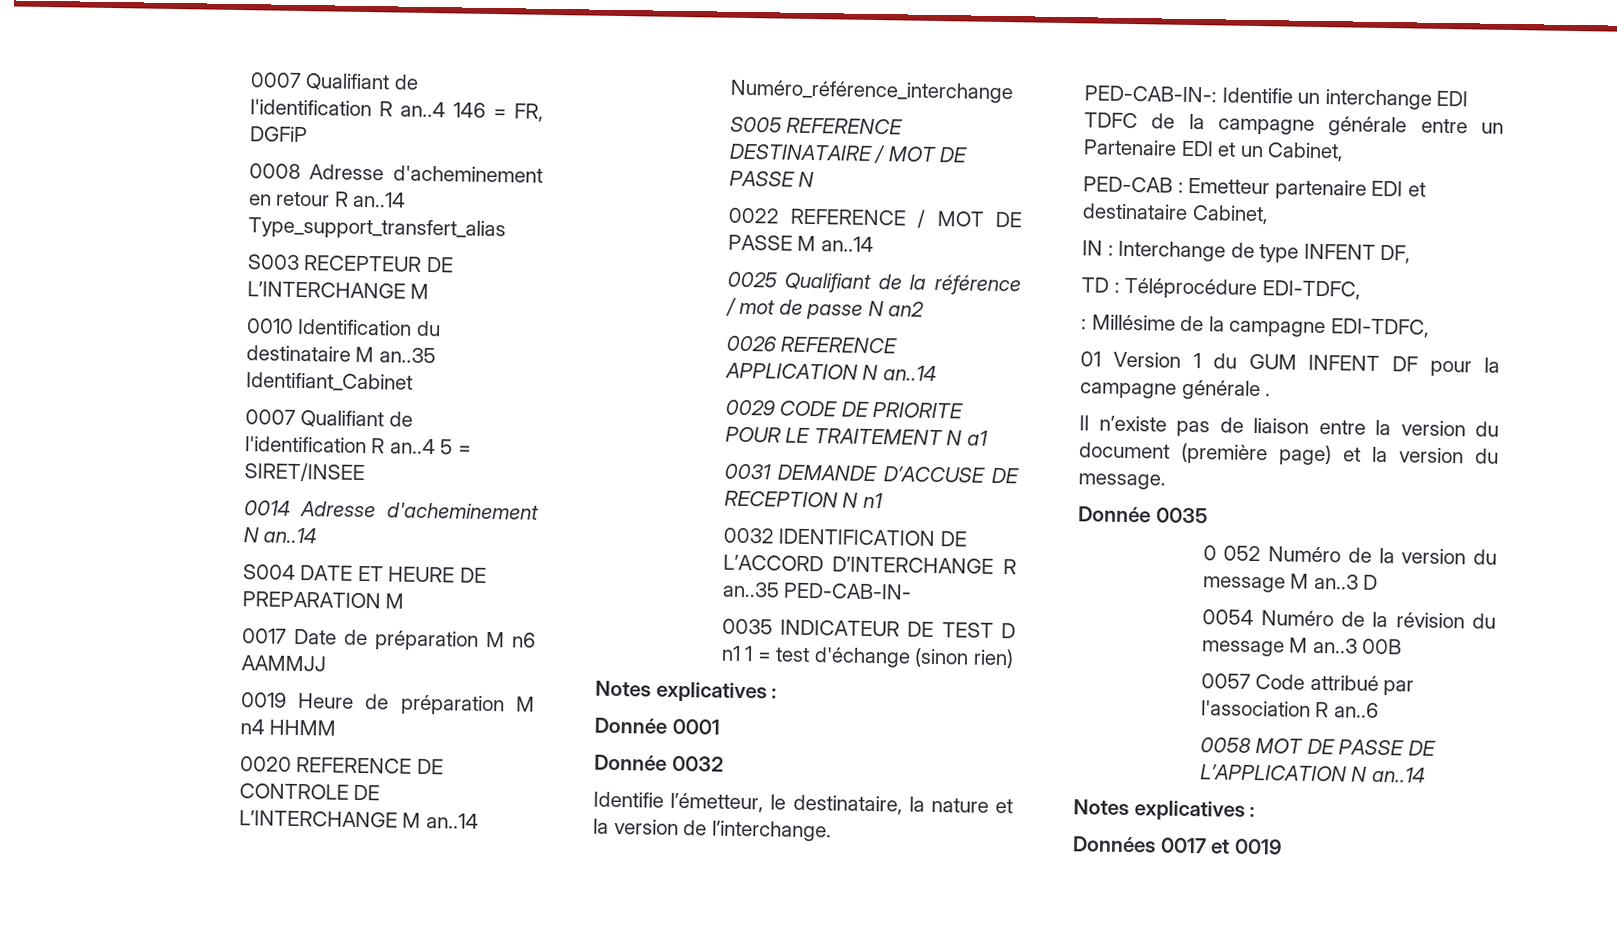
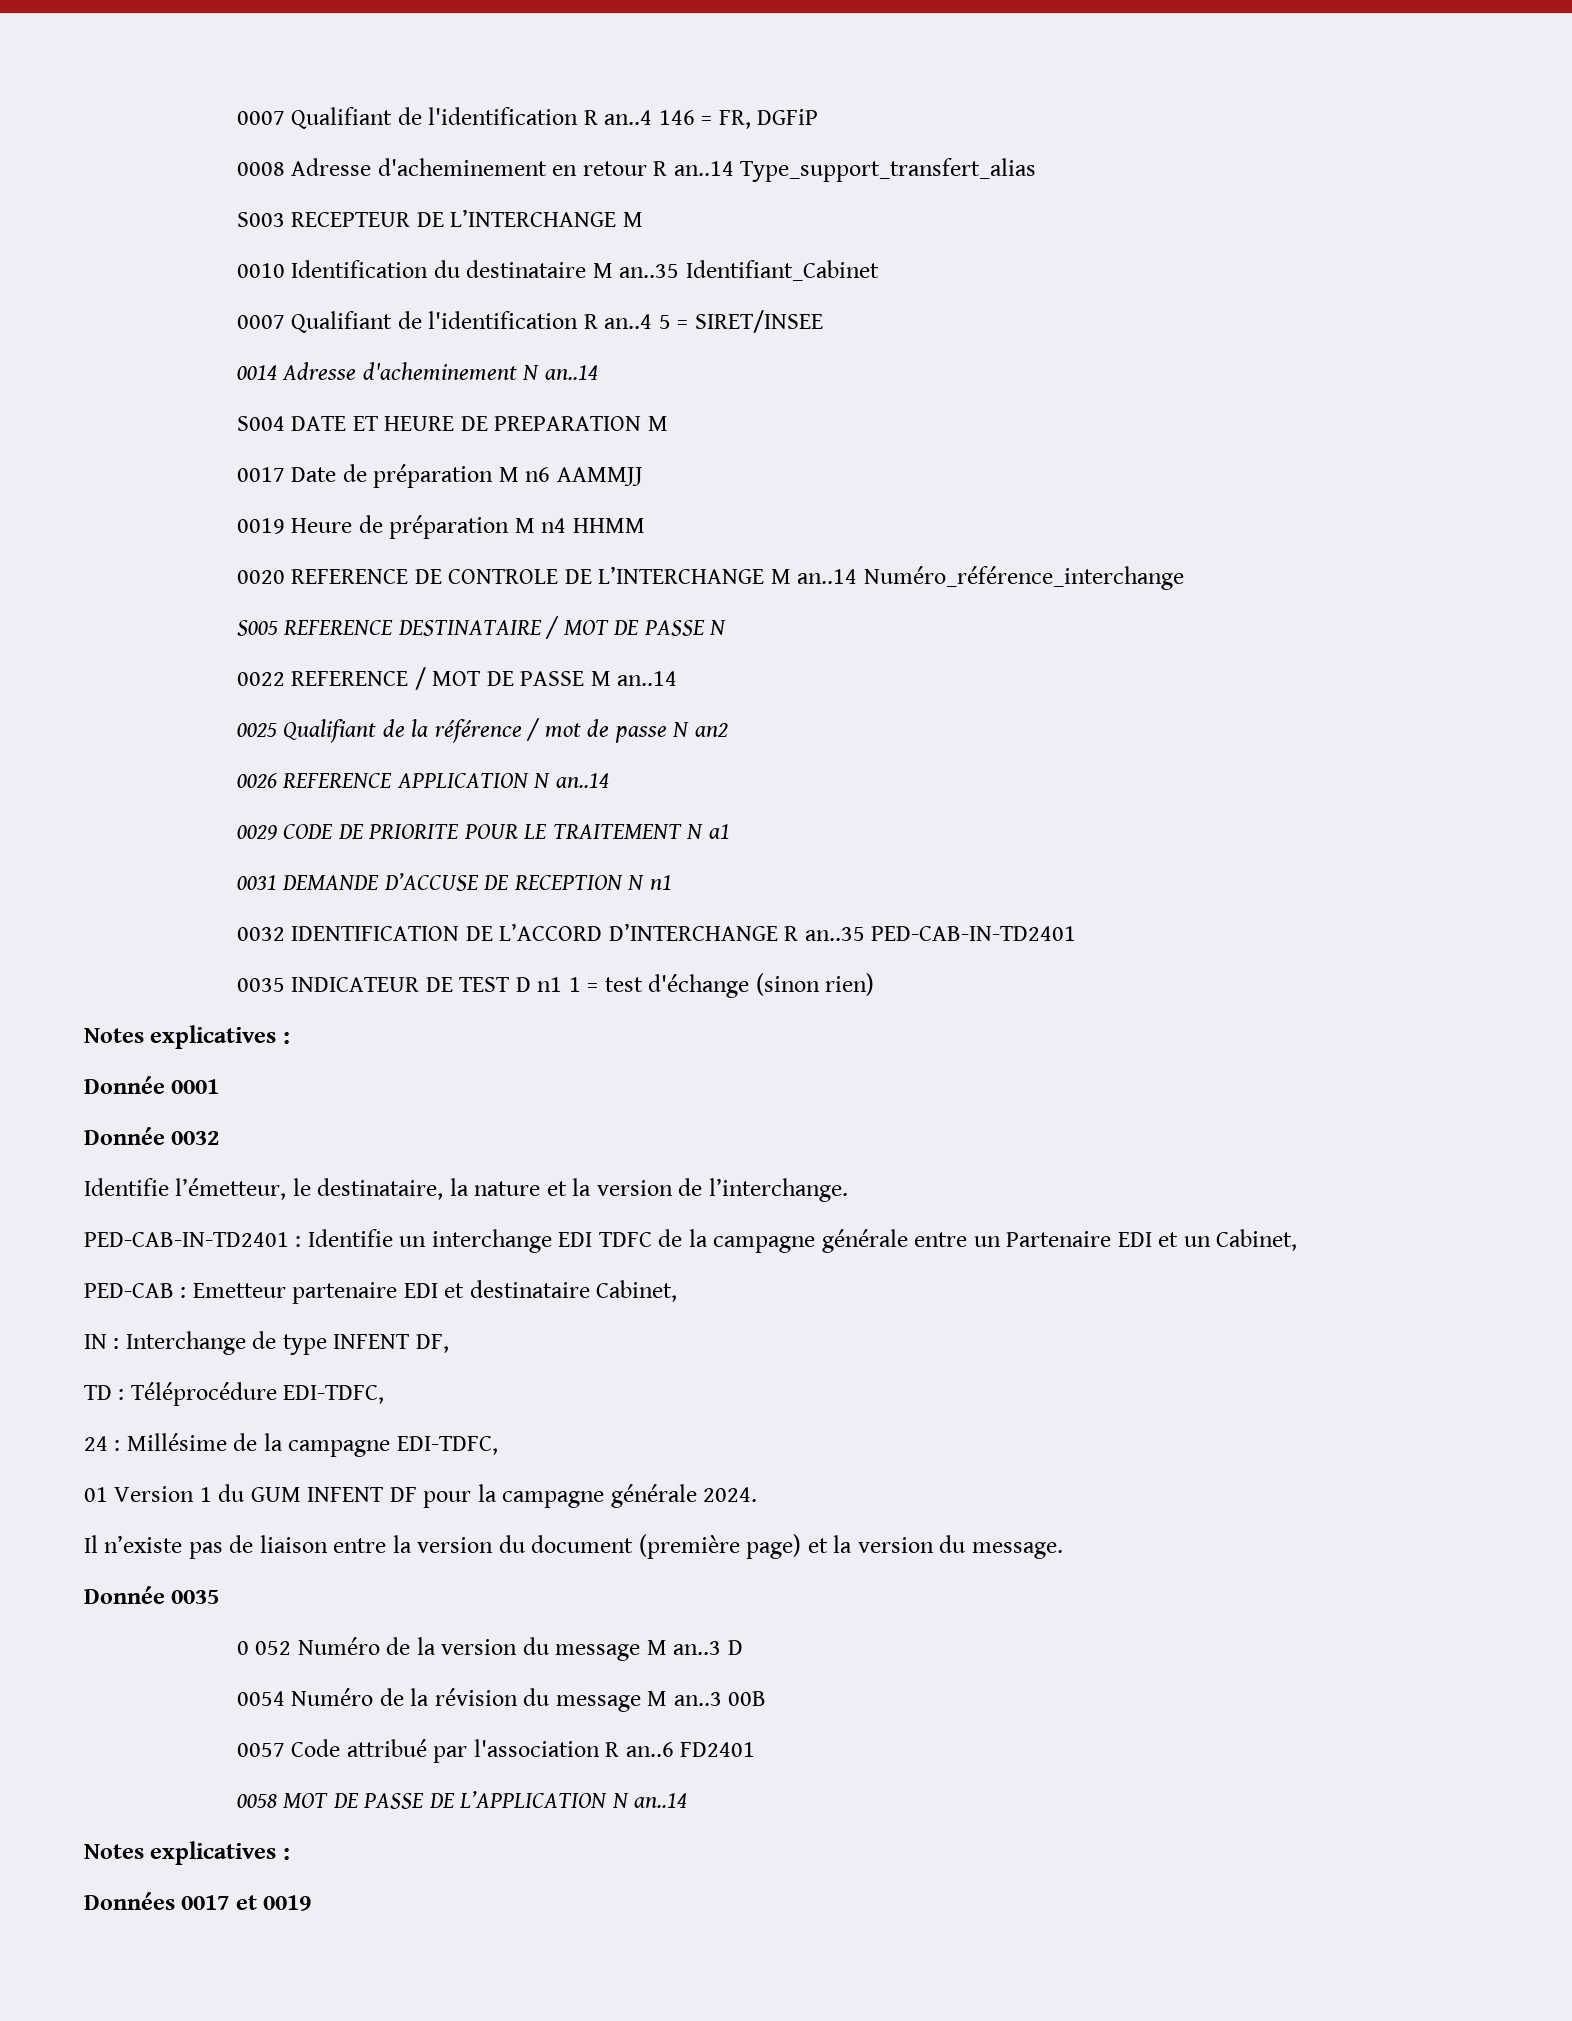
[783,582,913,600] PED-CAB-IN- -> [871,926,1077,941] PED-CAB-IN-TD2401
[1084,85,1217,103] PED-CAB-IN-: -> [84,1232,302,1247] PED-CAB-IN-TD2401 :
(1361, 290) none -> [84,1436,108,1451] 24
[1265,393,1272,397] . -> [703,1487,758,1502] 2024.
(1379, 710) none -> [680,1742,756,1757] FD2401

